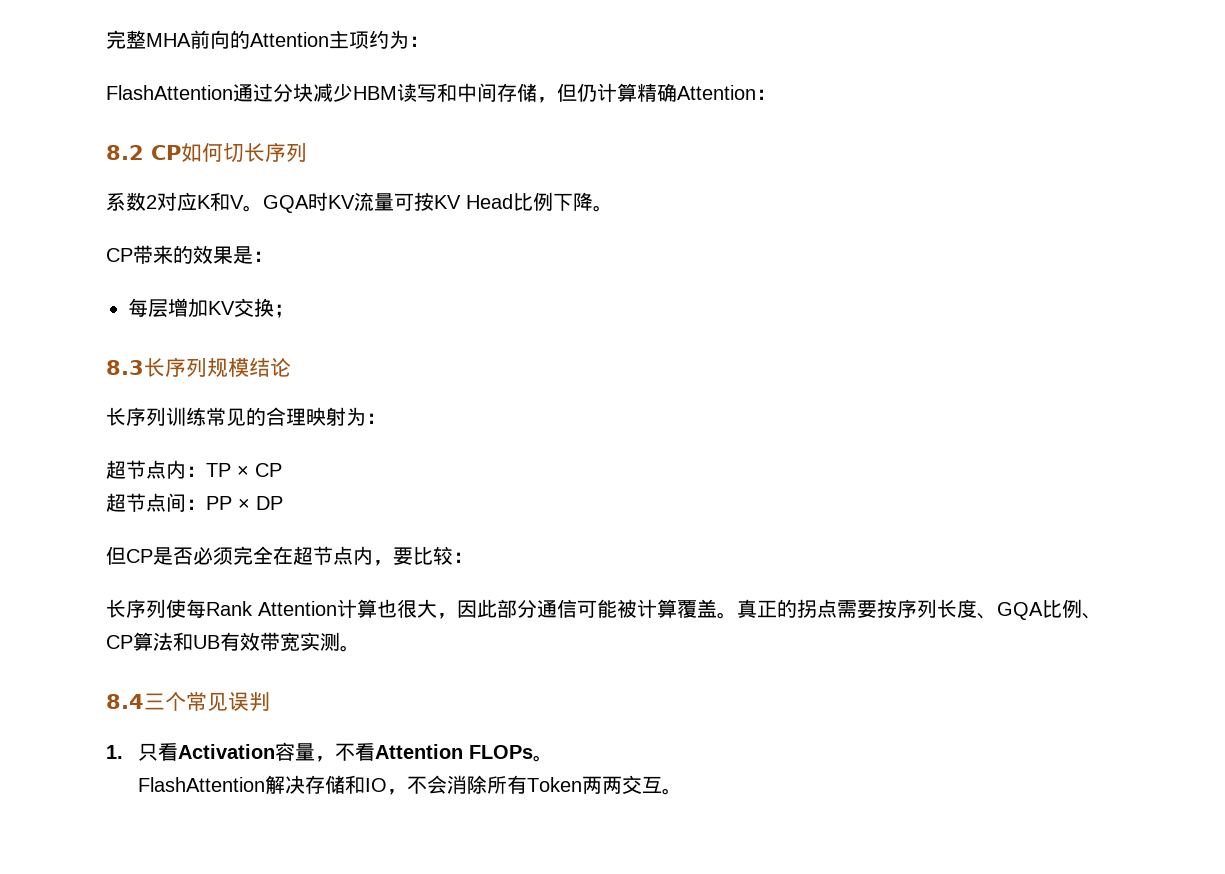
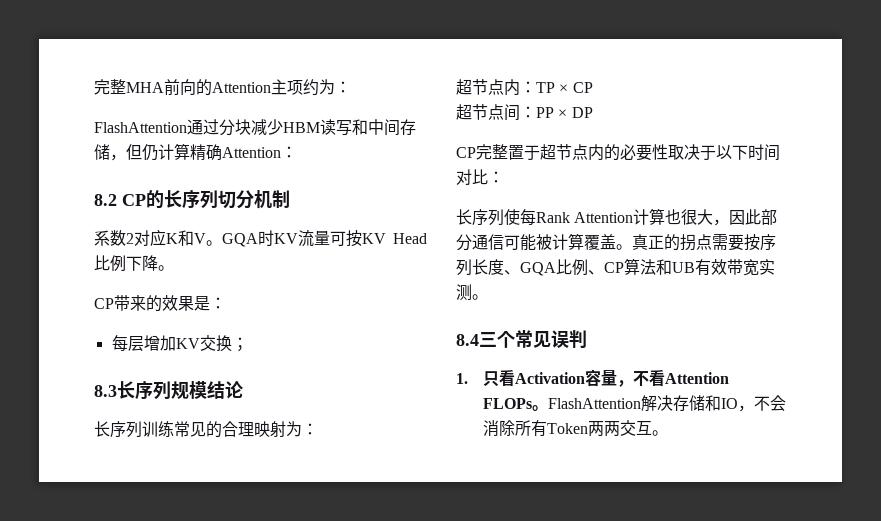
[181,142,307,163] 如何切长序列 -> [146,190,290,209] 的长序列切分机制
[106,546,453,566] 但CP是否必须完全在超节点内，要比较 -> [456,144,780,161] [456,169,488,185] CP完整置于超节点内的必要性取决于以下时间对比
(554, 758) // -> (548, 408) none

